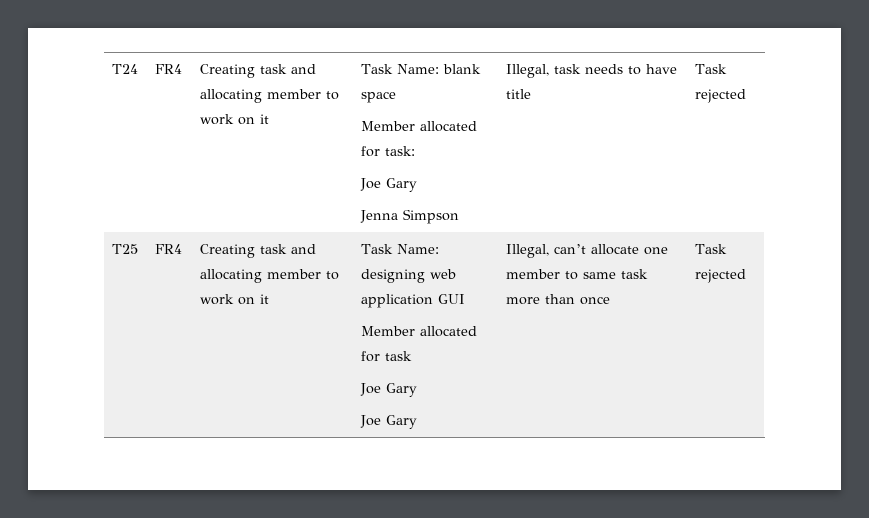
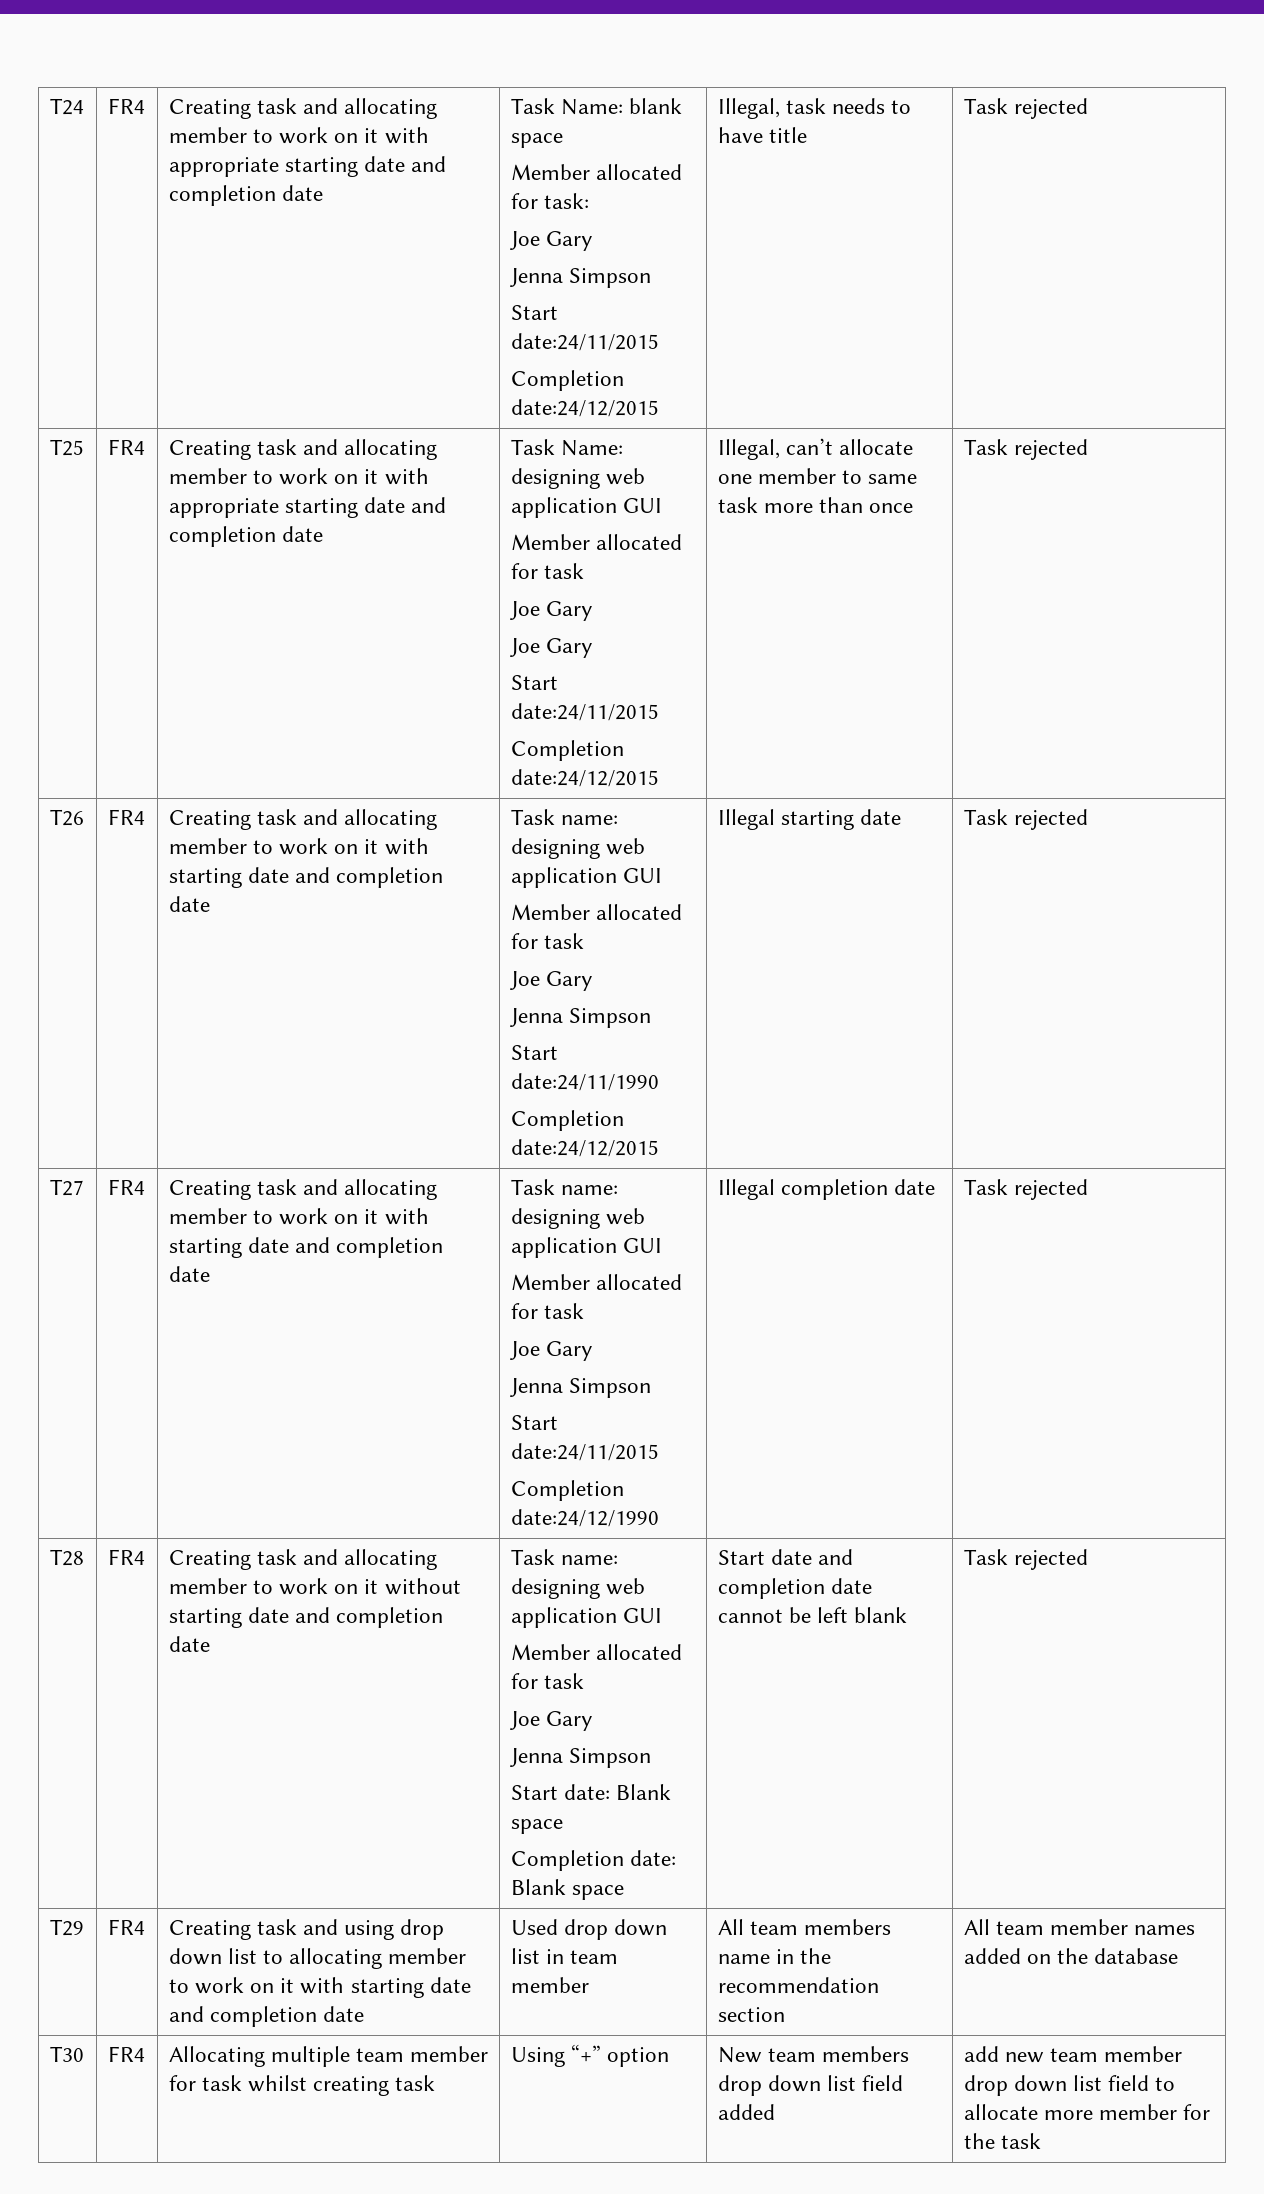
(270, 119) none -> [384,127,429,144] [168,156,447,177] [168,185,323,206] with appropriate starting date and completion date
(460, 216) none -> [510,305,558,320] [510,333,659,351] [510,370,624,391] [510,399,659,417] // Start date:24/11/2015 // Completion date:24/12/2015
(270, 299) none -> [384,468,429,485] [168,497,447,518] [168,526,323,547] with appropriate starting date and completion date
(418, 422) none -> [510,675,558,690] [510,703,659,721] [510,740,624,761] [510,769,659,787] // Start date:24/11/2015 // Completion date:24/12/2015
(747, 276) none -> [49,809,84,826] [107,809,145,825] [168,809,438,830] [168,838,429,855] [168,867,444,888] [168,896,210,912] [510,809,618,825] [510,838,645,859] [510,867,662,888] [510,904,682,920] [510,933,584,949] [509,971,593,991] [509,1008,651,1028] [510,1045,558,1060] [510,1073,659,1091] [510,1110,624,1131] [510,1139,659,1157] [717,809,901,830] [963,809,1088,830] [49,1179,84,1196] [107,1179,145,1195] [168,1179,438,1200] [168,1208,429,1225] [168,1237,444,1258] [168,1266,210,1282] [510,1179,618,1195] [510,1208,645,1229] [510,1237,662,1258] [510,1274,682,1290] [510,1303,584,1319] [509,1341,593,1361] [509,1378,651,1398] [510,1415,558,1430] [510,1443,659,1461] [510,1480,624,1501] [510,1509,659,1527] [717,1179,935,1200] [963,1179,1088,1200] [49,1549,84,1566] [107,1549,145,1565] [168,1549,438,1570] [168,1578,461,1595] [168,1607,444,1628] [168,1636,210,1652] [510,1549,618,1565] [510,1578,645,1599] [510,1607,662,1628] [510,1644,682,1660] [510,1673,584,1689] [509,1711,593,1731] [509,1748,651,1768] [510,1784,671,1800] [510,1819,563,1834] [510,1850,676,1871] [510,1879,624,1900] [717,1549,853,1565] [717,1578,872,1599] [717,1607,908,1623] [963,1549,1088,1570] [49,1919,84,1936] [107,1919,145,1935] [168,1919,445,1940] [168,1948,467,1969] [168,1977,471,1998] [168,2006,364,2027] [510,1919,667,1940] [510,1948,618,1964] [510,1977,589,1993] [717,1919,891,1935] [717,1948,831,1964] [717,1977,879,1993] [717,2007,785,2022] [963,1919,1196,1935] [963,1948,1179,1964] [49,2046,84,2062] [107,2046,145,2062] [168,2046,489,2067] [168,2075,436,2096] [510,2044,669,2067] [717,2046,909,2063] [717,2075,904,2096] [717,2104,775,2120] [963,2046,1183,2063] [963,2075,1176,2096] [963,2104,1211,2120] [963,2133,1041,2149] // T26 | FR4 | Creating task and allocating member to work on it with starting date and completion date | Task name: designing web application GUI // Member allocated for task // Joe Gary // Jenna Simpson // Start date:24/11/1990 // Completion date:24/12/2015 | Illegal starting date | Task rejected // T27 | FR4 | Creating task and allocating member to work on it with starting date and completion date | Task name: designing web application GUI // Member allocated for task // Joe Gary // Jenna Simpson // Start date:24/11/2015 // Completion date:24/12/1990 | Illegal completion date | Task rejected // T28 | FR4 | Creating task and allocating member to work on it without starting date and completion date | Task name: designing web application GUI // Member allocated for task // Joe Gary // Jenna Simpson // Start date: Blank space // Completion date: Blank space | Start date and completion date cannot be left blank | Task rejected // T29 | FR4 | Creating task and using drop down list to allocating member to work on it with starting date and completion date | Used drop down list in team member | All team members name in the recommendation section | All team member names added on the database // T30 | FR4 | Allocating multiple team member for task whilst creating task | Using “+” option | New team members drop down list field added | add new team member drop down list field to allocate more member for the task

